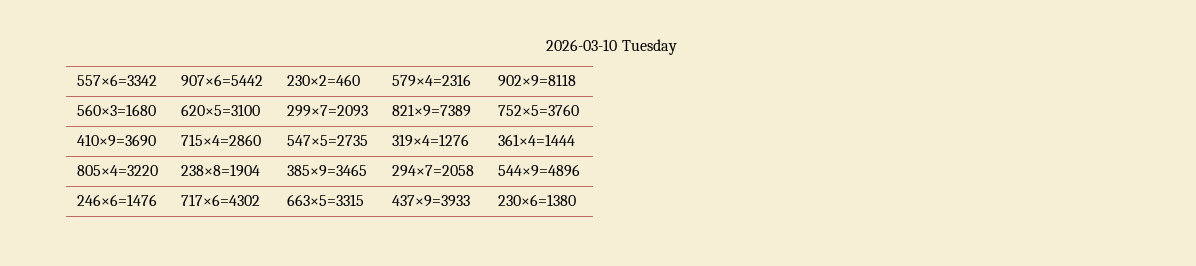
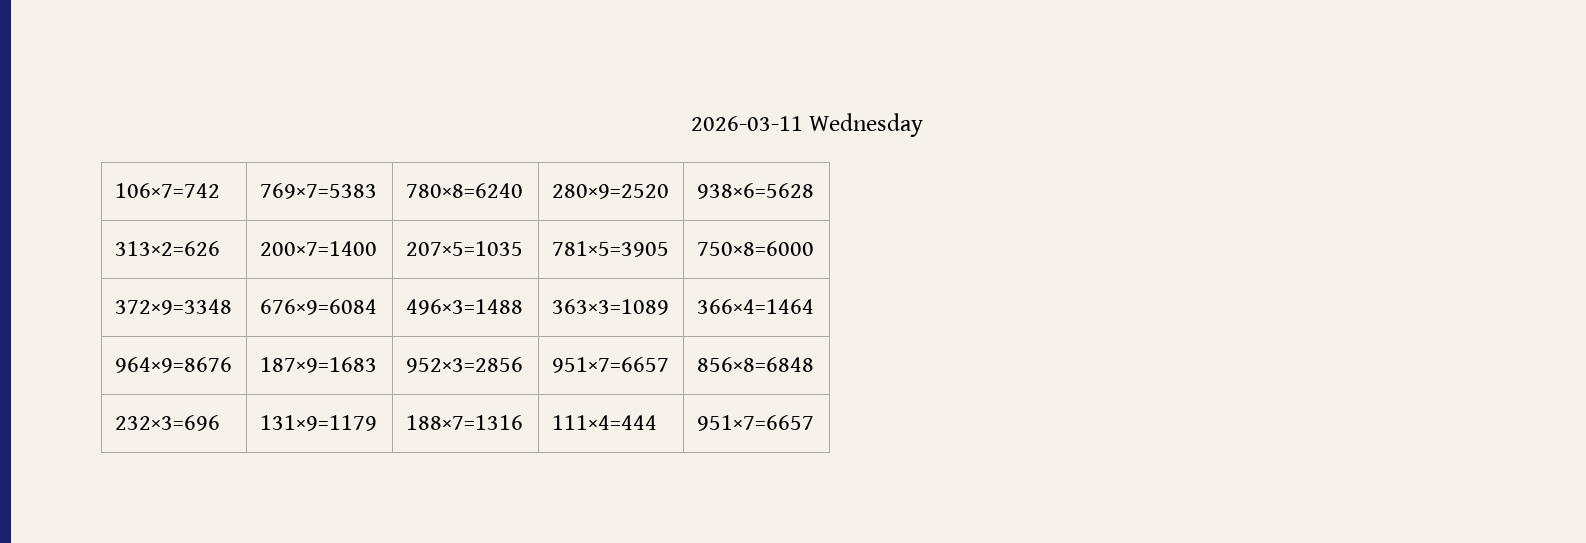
[546,39,677,55] [77,74,158,86] [181,74,264,87] [287,74,361,86] [392,74,472,87] [498,74,577,87] [77,104,157,116] [181,104,261,116] [287,105,369,117] [392,104,472,117] [498,104,580,116] [77,134,157,147] [181,134,262,146] [287,135,369,146] [392,134,470,147] [498,134,576,146] [77,165,159,176] [181,164,261,177] [287,164,368,177] [392,165,475,177] [498,164,581,177] [77,194,158,206] [181,194,261,206] [287,194,365,206] [392,195,471,207] [498,194,577,206] 2026-03-10 Tuesday // 557×6=3342 | 907×6=5442 | 230×2=460 | 579×4=2316 | 902×9=8118 // 560×3=1680 | 620×5=3100 | 299×7=2093 | 821×9=7389 | 752×5=3760 // 410×9=3690 | 715×4=2860 | 547×5=2735 | 319×4=1276 | 361×4=1444 // 805×4=3220 | 238×8=1904 | 385×9=3465 | 294×7=2058 | 544×9=4896 // 246×6=1476 | 717×6=4302 | 663×5=3315 | 437×9=3933 | 230×6=1380 -> [690,113,924,137] [114,183,220,198] [259,183,377,199] [405,183,523,198] [551,184,669,199] [696,183,814,199] [114,241,220,256] [259,241,377,256] [405,241,523,256] [551,241,669,257] [696,241,814,256] [114,299,232,315] [259,299,377,315] [405,299,523,315] [551,299,669,315] [696,299,814,314] [114,357,232,373] [259,357,377,373] [405,357,523,373] [551,357,669,373] [696,357,814,372] [114,415,220,431] [259,415,377,431] [405,415,523,430] [551,415,657,430] [696,415,814,431] 2026-03-11 Wednesday // 106×7=742 | 769×7=5383 | 780×8=6240 | 280×9=2520 | 938×6=5628 // 313×2=626 | 200×7=1400 | 207×5=1035 | 781×5=3905 | 750×8=6000 // 372×9=3348 | 676×9=6084 | 496×3=1488 | 363×3=1089 | 366×4=1464 // 964×9=8676 | 187×9=1683 | 952×3=2856 | 951×7=6657 | 856×8=6848 // 232×3=696 | 131×9=1179 | 188×7=1316 | 111×4=444 | 951×7=6657

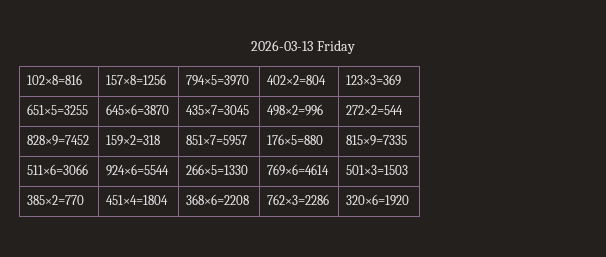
[690,113,924,137] [114,183,220,198] [259,183,377,199] [405,183,523,198] [551,184,669,199] [696,183,814,199] [114,241,220,256] [259,241,377,256] [405,241,523,256] [551,241,669,257] [696,241,814,256] [114,299,232,315] [259,299,377,315] [405,299,523,315] [551,299,669,315] [696,299,814,314] [114,357,232,373] [259,357,377,373] [405,357,523,373] [551,357,669,373] [696,357,814,372] [114,415,220,431] [259,415,377,431] [405,415,523,430] [551,415,657,430] [696,415,814,431] 2026-03-11 Wednesday // 106×7=742 | 769×7=5383 | 780×8=6240 | 280×9=2520 | 938×6=5628 // 313×2=626 | 200×7=1400 | 207×5=1035 | 781×5=3905 | 750×8=6000 // 372×9=3348 | 676×9=6084 | 496×3=1488 | 363×3=1089 | 366×4=1464 // 964×9=8676 | 187×9=1683 | 952×3=2856 | 951×7=6657 | 856×8=6848 // 232×3=696 | 131×9=1179 | 188×7=1316 | 111×4=444 | 951×7=6657 -> [251,40,355,54] [27,74,83,85] [106,74,167,85] [186,75,250,86] [267,75,327,85] [346,74,402,86] [27,104,89,115] [106,104,170,115] [186,105,250,115] [267,104,324,116] [346,105,404,115] [27,135,90,146] [106,135,161,146] [186,135,248,146] [267,134,324,145] [346,135,408,146] [27,164,89,175] [106,164,170,176] [186,164,249,175] [267,164,330,176] [346,165,409,175] [27,195,85,205] [106,195,169,205] [186,194,250,205] [267,194,330,205] [346,194,410,206] 2026-03-13 Friday // 102×8=816 | 157×8=1256 | 794×5=3970 | 402×2=804 | 123×3=369 // 651×5=3255 | 645×6=3870 | 435×7=3045 | 498×2=996 | 272×2=544 // 828×9=7452 | 159×2=318 | 851×7=5957 | 176×5=880 | 815×9=7335 // 511×6=3066 | 924×6=5544 | 266×5=1330 | 769×6=4614 | 501×3=1503 // 385×2=770 | 451×4=1804 | 368×6=2208 | 762×3=2286 | 320×6=1920

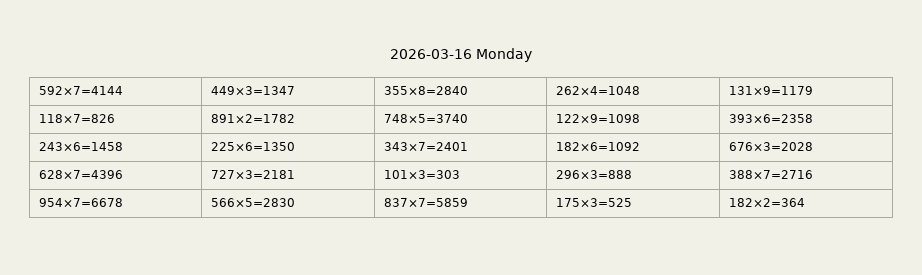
[251,40,355,54] [27,74,83,85] [106,74,167,85] [186,75,250,86] [267,75,327,85] [346,74,402,86] [27,104,89,115] [106,104,170,115] [186,105,250,115] [267,104,324,116] [346,105,404,115] [27,135,90,146] [106,135,161,146] [186,135,248,146] [267,134,324,145] [346,135,408,146] [27,164,89,175] [106,164,170,176] [186,164,249,175] [267,164,330,176] [346,165,409,175] [27,195,85,205] [106,195,169,205] [186,194,250,205] [267,194,330,205] [346,194,410,206] 2026-03-13 Friday // 102×8=816 | 157×8=1256 | 794×5=3970 | 402×2=804 | 123×3=369 // 651×5=3255 | 645×6=3870 | 435×7=3045 | 498×2=996 | 272×2=544 // 828×9=7452 | 159×2=318 | 851×7=5957 | 176×5=880 | 815×9=7335 // 511×6=3066 | 924×6=5544 | 266×5=1330 | 769×6=4614 | 501×3=1503 // 385×2=770 | 451×4=1804 | 368×6=2208 | 762×3=2286 | 320×6=1920 -> [390,48,532,62] [39,86,124,95] [211,86,296,95] [384,86,469,95] [556,86,641,95] [729,86,814,95] [39,114,116,123] [211,114,296,123] [384,114,469,123] [556,114,641,123] [729,114,814,123] [39,142,124,151] [211,142,296,151] [384,142,469,151] [556,142,641,151] [729,142,814,151] [39,170,124,179] [211,170,296,179] [384,170,461,179] [556,170,633,179] [729,170,814,179] [39,198,124,207] [211,198,296,207] [384,198,469,207] [556,198,633,207] [729,198,806,207] 2026-03-16 Monday // 592×7=4144 | 449×3=1347 | 355×8=2840 | 262×4=1048 | 131×9=1179 // 118×7=826 | 891×2=1782 | 748×5=3740 | 122×9=1098 | 393×6=2358 // 243×6=1458 | 225×6=1350 | 343×7=2401 | 182×6=1092 | 676×3=2028 // 628×7=4396 | 727×3=2181 | 101×3=303 | 296×3=888 | 388×7=2716 // 954×7=6678 | 566×5=2830 | 837×7=5859 | 175×3=525 | 182×2=364

